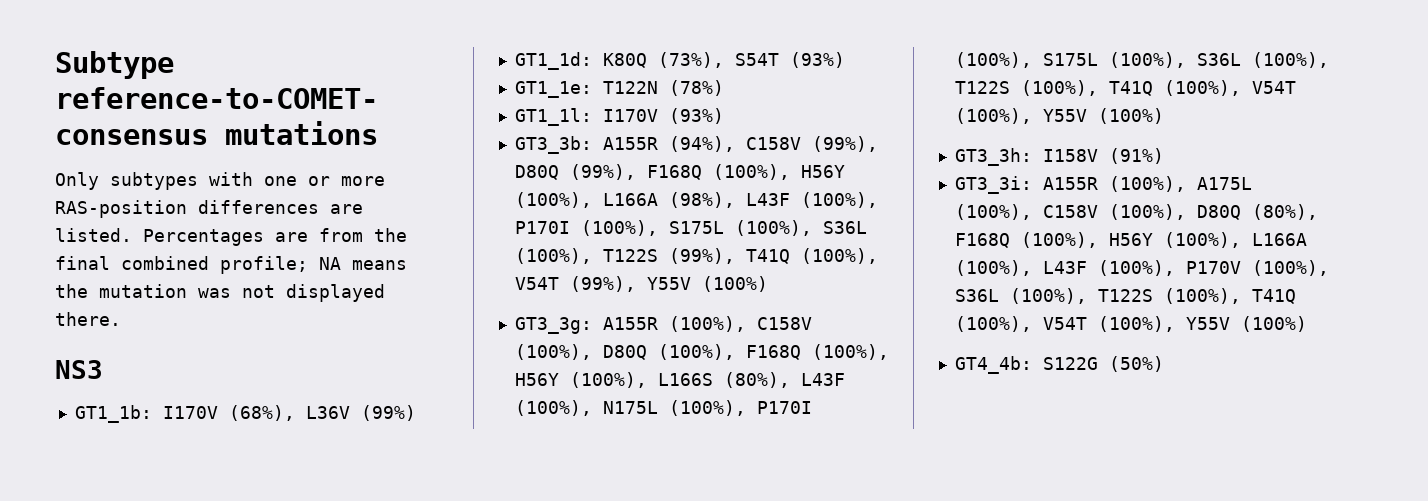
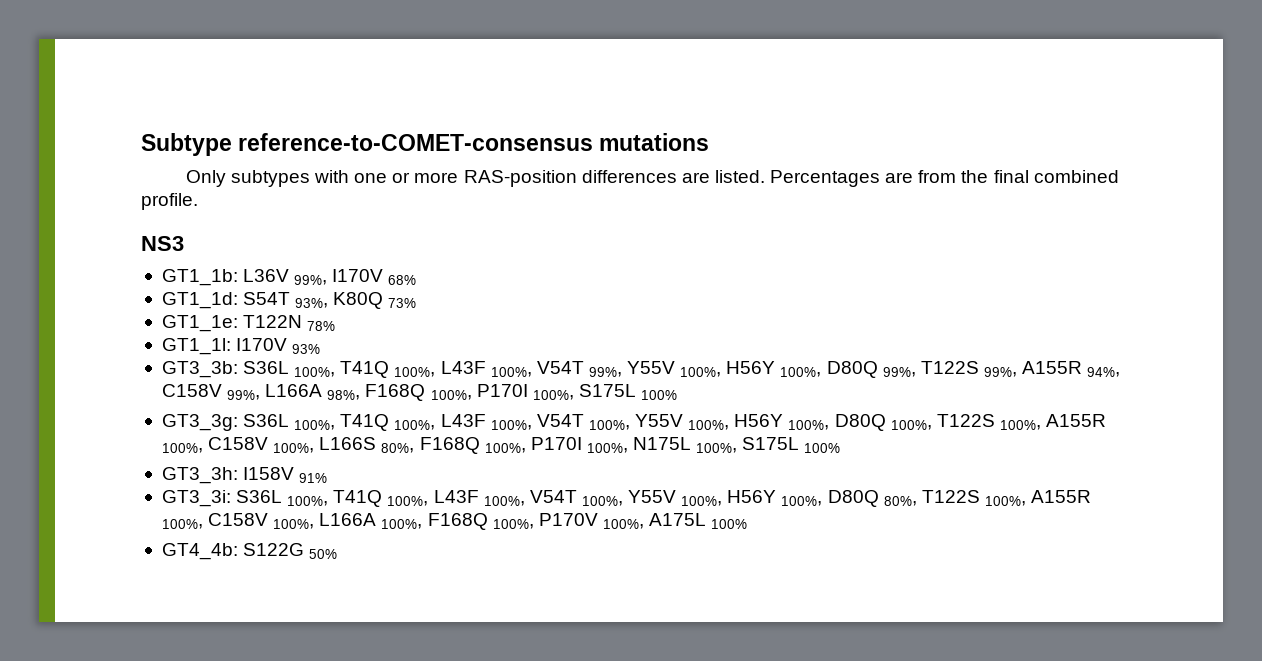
[220,256,407,274] [55,284,385,302] [55,312,121,326] [55,360,103,379] [74,405,416,423] [514,52,845,70] profile; NA means the mutation was not displayed there. // NS3 // GT1_1b: I170V (68%), L36V (99%) // GT1_1d: K80Q (73%), S54T (93%) -> [141,193,198,210] [141,236,184,251] [161,269,417,286] [161,292,417,309] profile. // NS3 // GT1_1b: L36V 99%, I170V 68% // GT1_1d: S54T 93%, K80Q 73%
[668,80,724,96] (78%) -> [307,321,336,331] 78%
[668,108,724,124] (93%) -> [292,344,321,354] 93%
[602,136,878,152] [514,164,845,180] [514,192,878,208] [514,220,867,236] [514,248,878,264] [514,276,768,292] [514,316,812,334] [514,344,889,360] [514,372,845,388] [514,400,812,416] [954,52,1329,68] [954,80,1296,96] [954,108,1164,124] A155R (94%), C158V (99%), D80Q (99%), F168Q (100%), H56Y (100%), L166A (98%), L43F (100%), P170I (100%), S175L (100%), S36L (100%), T122S (99%), T41Q (100%), V54T (99%), Y55V (100%) // GT3_3g: A155R (100%), C158V (100%), D80Q (100%), F168Q (100%), H56Y (100%), L166S (80%), L43F (100%), N175L (100%), P170I (100%), S175L (100%), S36L (100%), T122S (100%), T41Q (100%), V54T (100%), Y55V (100%) -> [243,361,1121,378] [161,384,678,401] [161,414,1107,431] [161,437,841,454] S36L 100%, T41Q 100%, L43F 100%, V54T 99%, Y55V 100%, H56Y 100%, D80Q 99%, T122S 99%, A155R 94%, C158V 99%, L166A 98%, F168Q 100%, P170I 100%, S175L 100% // GT3_3g: S36L 100%, T41Q 100%, L43F 100%, V54T 100%, Y55V 100%, H56Y 100%, D80Q 100%, T122S 100%, A155R 100%, C158V 100%, L166S 80%, F168Q 100%, P170I 100%, N175L 100%, S175L 100%
[1108,148,1164,164] (91%) -> [299,473,328,483] 91%
[1042,176,1252,192] [954,204,1318,220] [954,232,1307,248] [954,260,1329,276] [954,288,1296,304] [954,316,1307,332] A155R (100%), A175L (100%), C158V (100%), D80Q (80%), F168Q (100%), H56Y (100%), L166A (100%), L43F (100%), P170V (100%), S36L (100%), T122S (100%), T41Q (100%), V54T (100%), Y55V (100%) -> [236,490,1092,507] [161,513,748,530] S36L 100%, T41Q 100%, L43F 100%, V54T 100%, Y55V 100%, H56Y 100%, D80Q 80%, T122S 100%, A155R 100%, C158V 100%, L166A 100%, F168Q 100%, P170V 100%, A175L 100%
[1108,356,1164,372] (50%) -> [309,549,338,559] 50%

